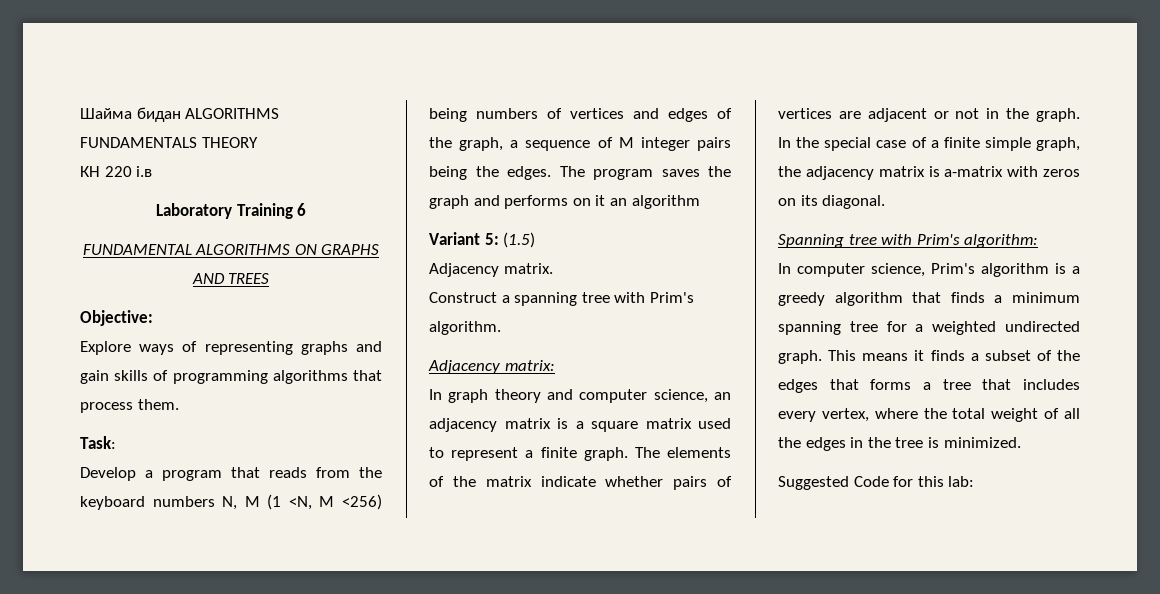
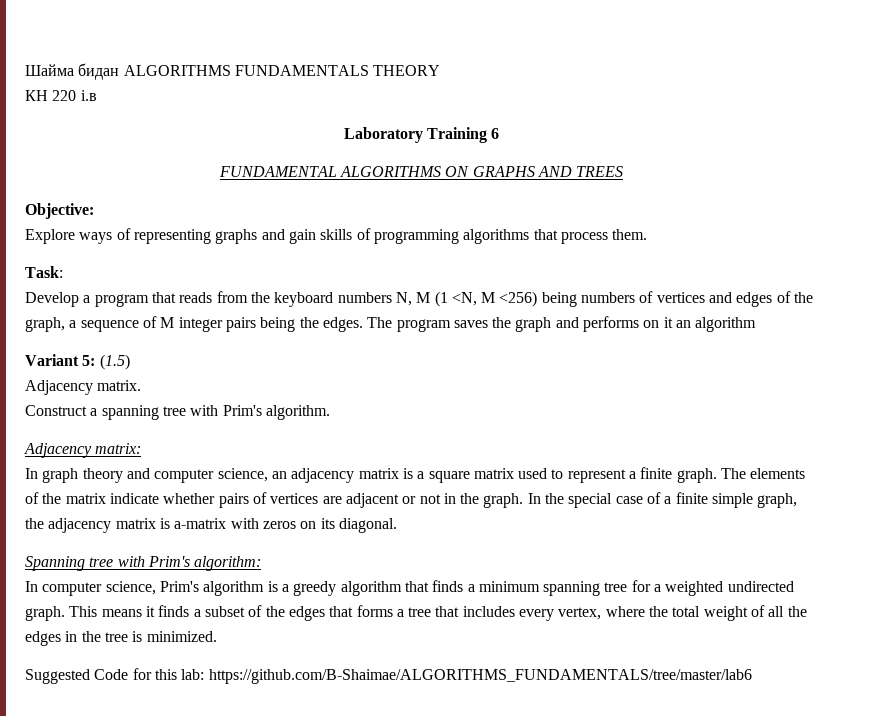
(975, 481) none -> [208,669,752,684] https://github.com/B-Shaimae/ALGORITHMS_FUNDAMENTALS/tree/master/lab6

